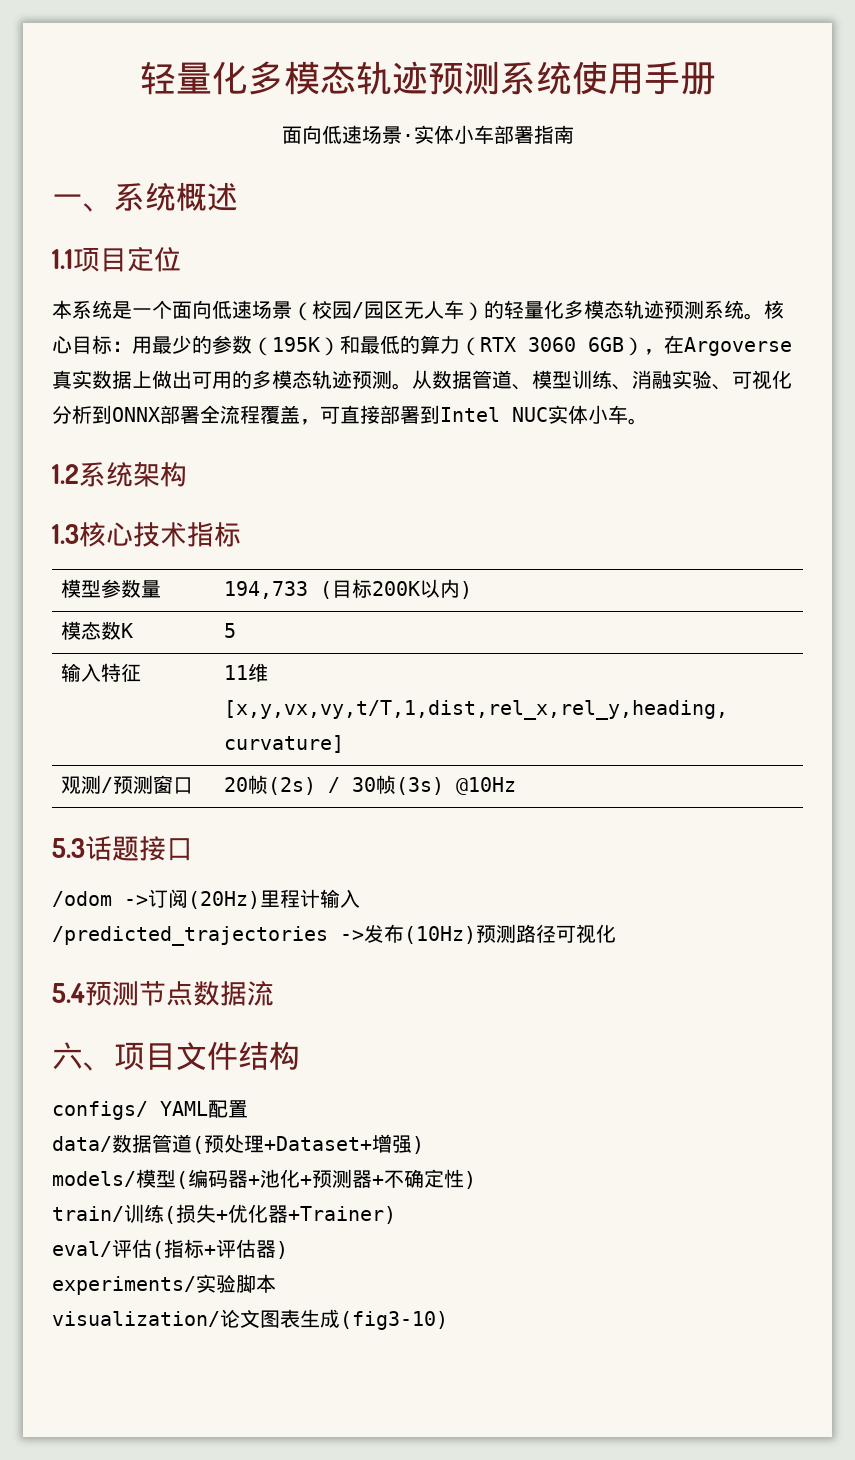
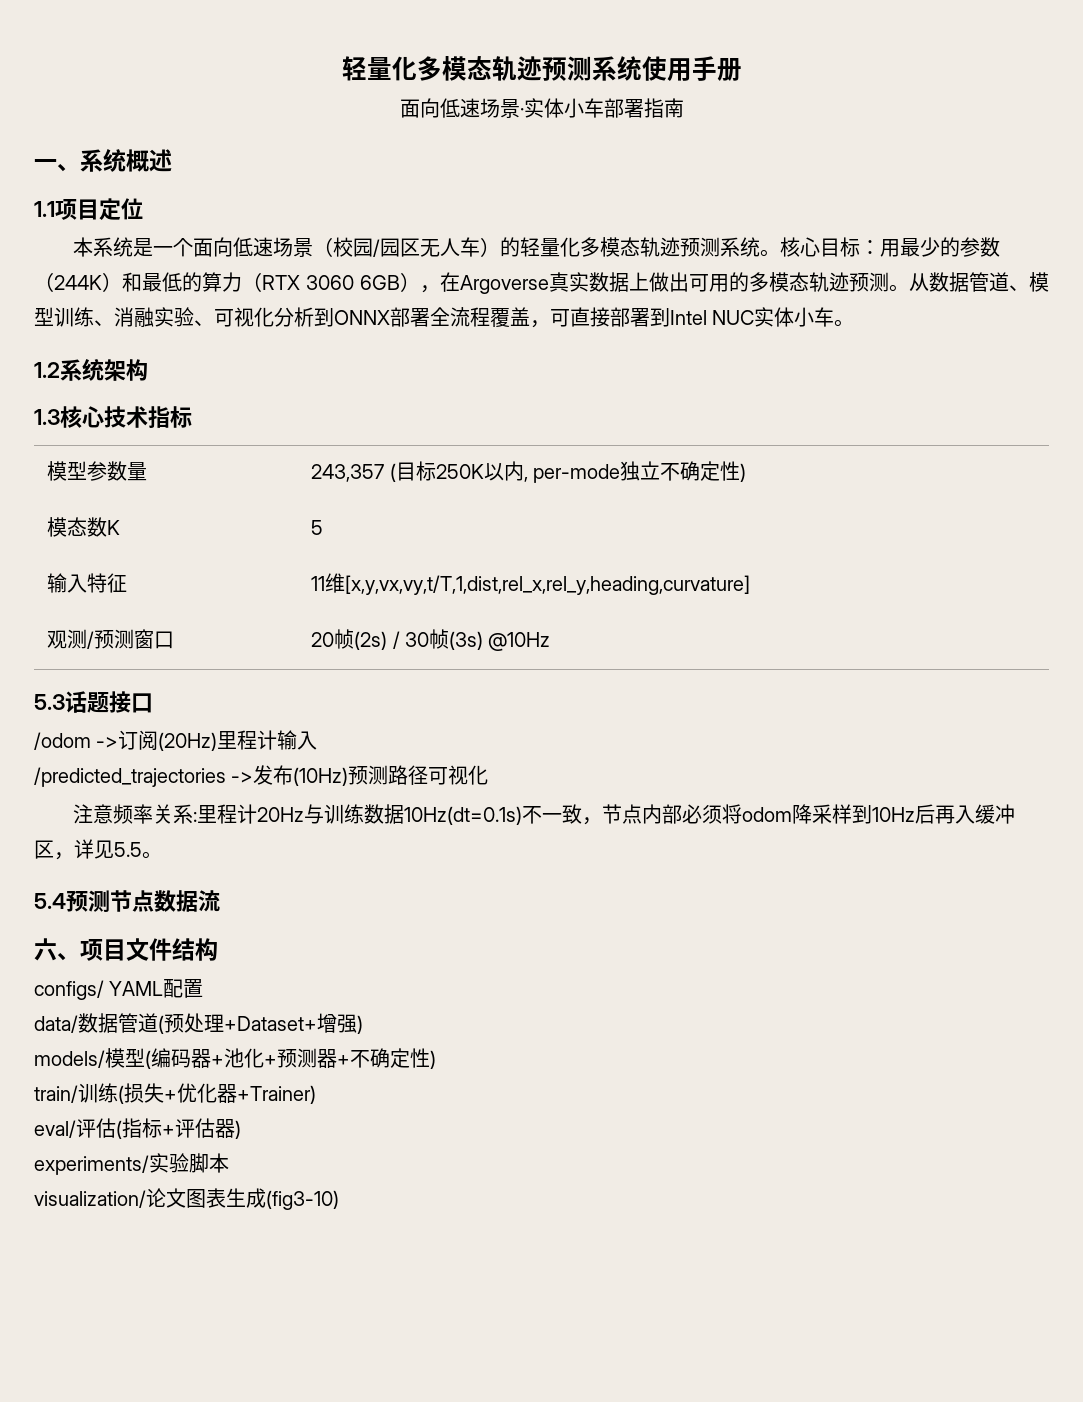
[272,337,320,352] 195K -> [54,275,102,290] 244K
[223,581,308,599] 194,733 -> [311,464,385,482] 243,357
[371,579,460,598] 200K以内 -> [435,461,740,483] 250K以内, per-mode独立不确定性
(616, 933) none -> [72,804,1015,825] [34,839,162,860] // 注意频率关系:里程计20Hz与训练数据10Hz(dt=0.1s)不一致，节点内部必须将odom降采样到10Hz后再入缓冲区，详见5.5。

